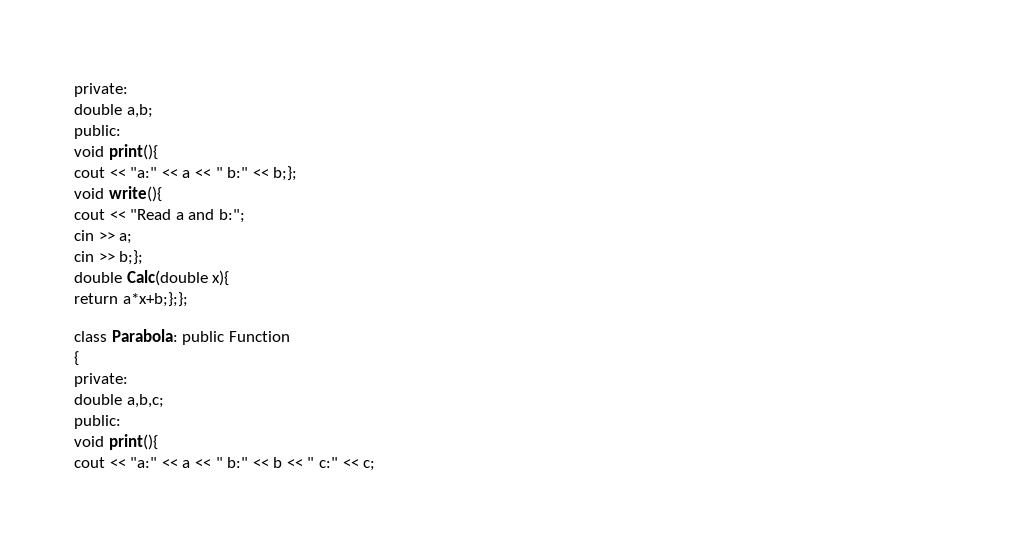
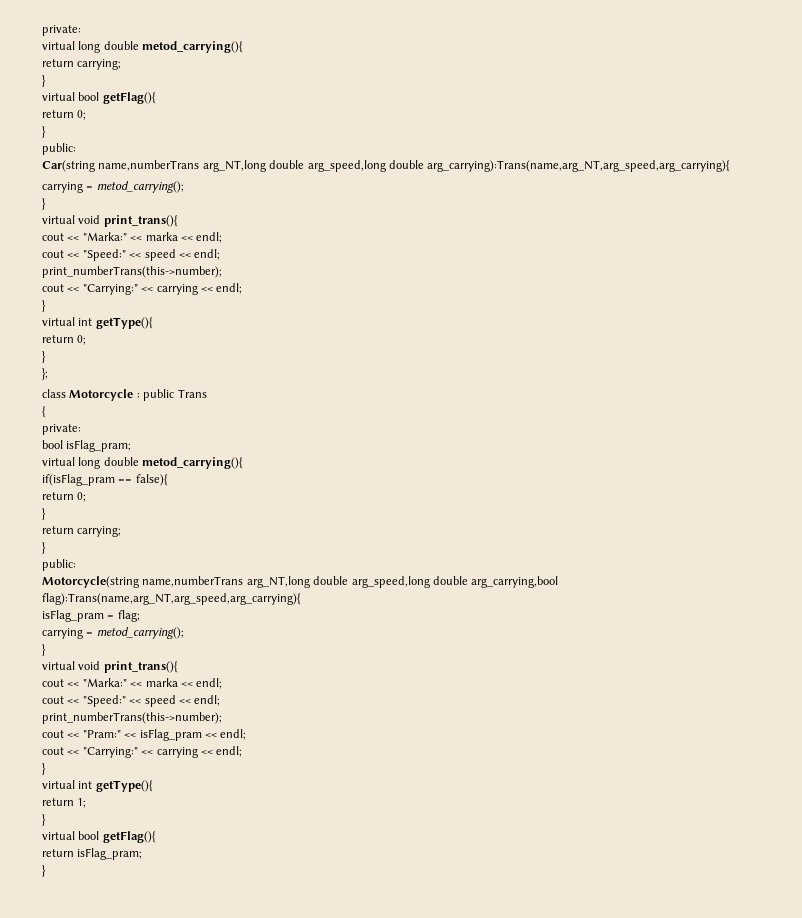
[74,83,128,97] [74,104,153,118] [74,125,121,139] [74,144,158,160] [74,166,298,181] [74,186,162,202] [74,209,245,223] [74,230,133,244] [74,250,144,265] [74,270,230,286] [74,292,188,307] [74,329,290,345] [74,351,79,366] [74,373,128,387] [74,394,164,408] [74,415,121,429] [74,434,158,450] [74,457,376,471] private: // double a,b; // public: // void print(){ // cout << "a:" << a << " b:" << b;}; // void write(){ // cout << "Read a and b:"; // cin >> a; // cin >> b;}; // double Calc(double x){ // return a*x+b;};}; // class Parabola: public Function // { // private: // double a,b,c; // public: // void print(){ // cout << "a:" << a << " b:" << b << " c:" << c; -> [42,25,81,36] [42,41,244,53] [42,59,122,70] [42,75,46,87] [42,92,156,104] [42,110,87,120] [42,126,46,138] [42,143,76,155] [42,160,731,172] [42,181,184,193] [42,198,46,210] [42,215,178,227] [42,232,223,243] [42,249,221,261] [42,266,222,278] [42,283,243,295] [42,300,46,312] [42,317,153,329] [42,335,87,345] [42,351,46,363] [42,368,48,380] [42,389,207,401] [42,406,46,418] [42,424,81,435] [42,440,132,452] [42,457,244,469] [42,474,168,486] [42,492,87,502] [42,508,46,520] [42,526,122,537] [42,542,46,554] [42,559,76,571] [42,576,559,588] [42,593,301,605] [42,610,140,622] [42,627,184,639] [42,644,46,656] [42,661,178,673] [42,678,223,689] [42,695,221,707] [42,712,222,724] [42,729,247,741] [42,746,243,758] [42,763,46,775] [42,780,153,792] [42,798,87,808] [42,814,46,826] [42,831,156,843] [42,848,143,860] [42,865,46,877] private: // virtual long double metod_carrying(){ // return carrying; // } // virtual bool getFlag(){ // return 0; // } // public: // Car(string name,numberTrans arg_NT,long double arg_speed,long double arg_carrying):Trans(name,arg_NT,arg_speed,arg_carrying){ // carrying = metod_carrying(); // } // virtual void print_trans(){ // cout << "Marka:" << marka << endl; // cout << "Speed:" << speed << endl; // print_numberTrans(this->number); // cout << "Carrying:" << carrying << endl; // } // virtual int getType(){ // return 0; // } // }; // class Motorcycle : public Trans // { // private: // bool isFlag_pram; // virtual long double metod_carrying(){ // if(isFlag_pram == false){ // return 0; // } // return carrying; // } // public: // Motorcycle(string name,numberTrans arg_NT,long double arg_speed,long double arg_carrying,bool flag):Trans(name,arg_NT,arg_speed,arg_carrying){ // isFlag_pram = flag; // carrying = metod_carrying(); // } // virtual void print_trans(){ // cout << "Marka:" << marka << endl; // cout << "Speed:" << speed << endl; // print_numberTrans(this->number); // cout << "Pram:" << isFlag_pram << endl; // cout << "Carrying:" << carrying << endl; // } // virtual int getType(){ // return 1; // } // virtual bool getFlag(){ // return isFlag_pram; // }

